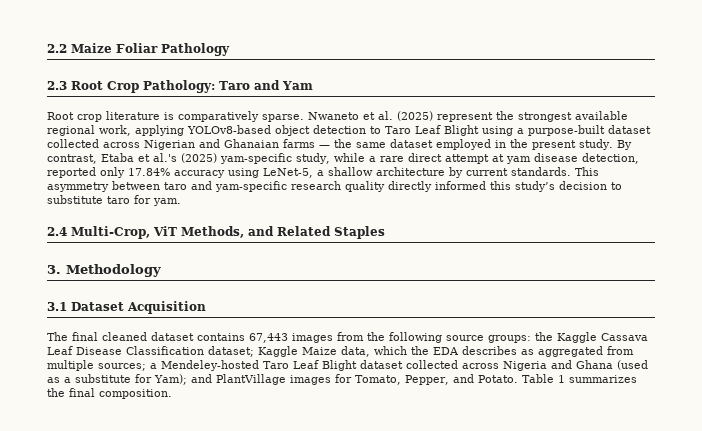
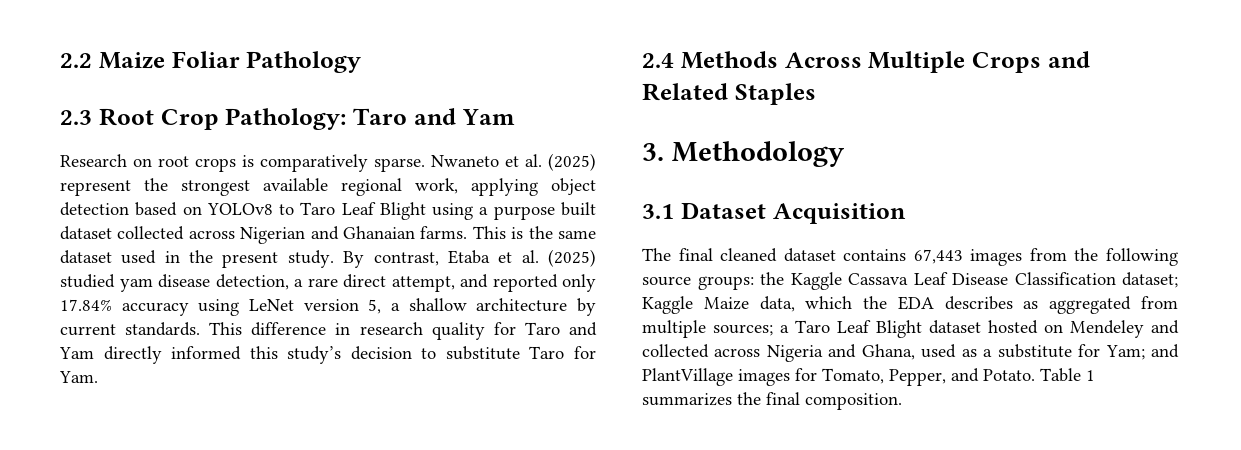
[47,111,160,122] Root crop literature -> [60,154,236,172] Research on root crops
[187,125,271,134] YOLOv8-based -> (538, 187) none
(366, 129) none -> [135,202,273,216] based on YOLOv8
[528,125,605,136] purpose-built -> [493,202,596,220] purpose built
[283,139,330,148] farms — -> [420,226,524,239] farms. This is
[436,139,491,150] employed -> [121,250,157,264] used
[153,153,639,164] al.'s (2025) yam-specific study, while a rare direct attempt at yam disease detection, -> [521,249,597,267] [60,274,488,292] al. (2025) studied yam disease detection, a rare direct attempt, and
[263,168,313,178] LeNet-5, -> [249,299,382,314] LeNet version 5,
[47,181,385,192] asymmetry between taro and yam-specific research quality -> [251,322,597,340] [59,347,94,359] difference in research quality for Taro and Yam
[107,195,181,206] [47,226,244,239] taro for yam. // 2.4 Multi-Crop, ViT Methods, -> [529,346,596,359] [59,371,98,383] [642,51,1041,73] Taro for Yam. // 2.4 Methods Across Multiple Crops
[161,360,259,371] Mendeley-hosted -> (789, 329) none
(403, 364) none -> [988,320,1179,338] hosted on Mendeley and
[576,360,648,370] Ghana (used -> [861,344,957,360] Ghana, used
[154,374,187,385] Yam); -> [1105,345,1145,360] Yam;

